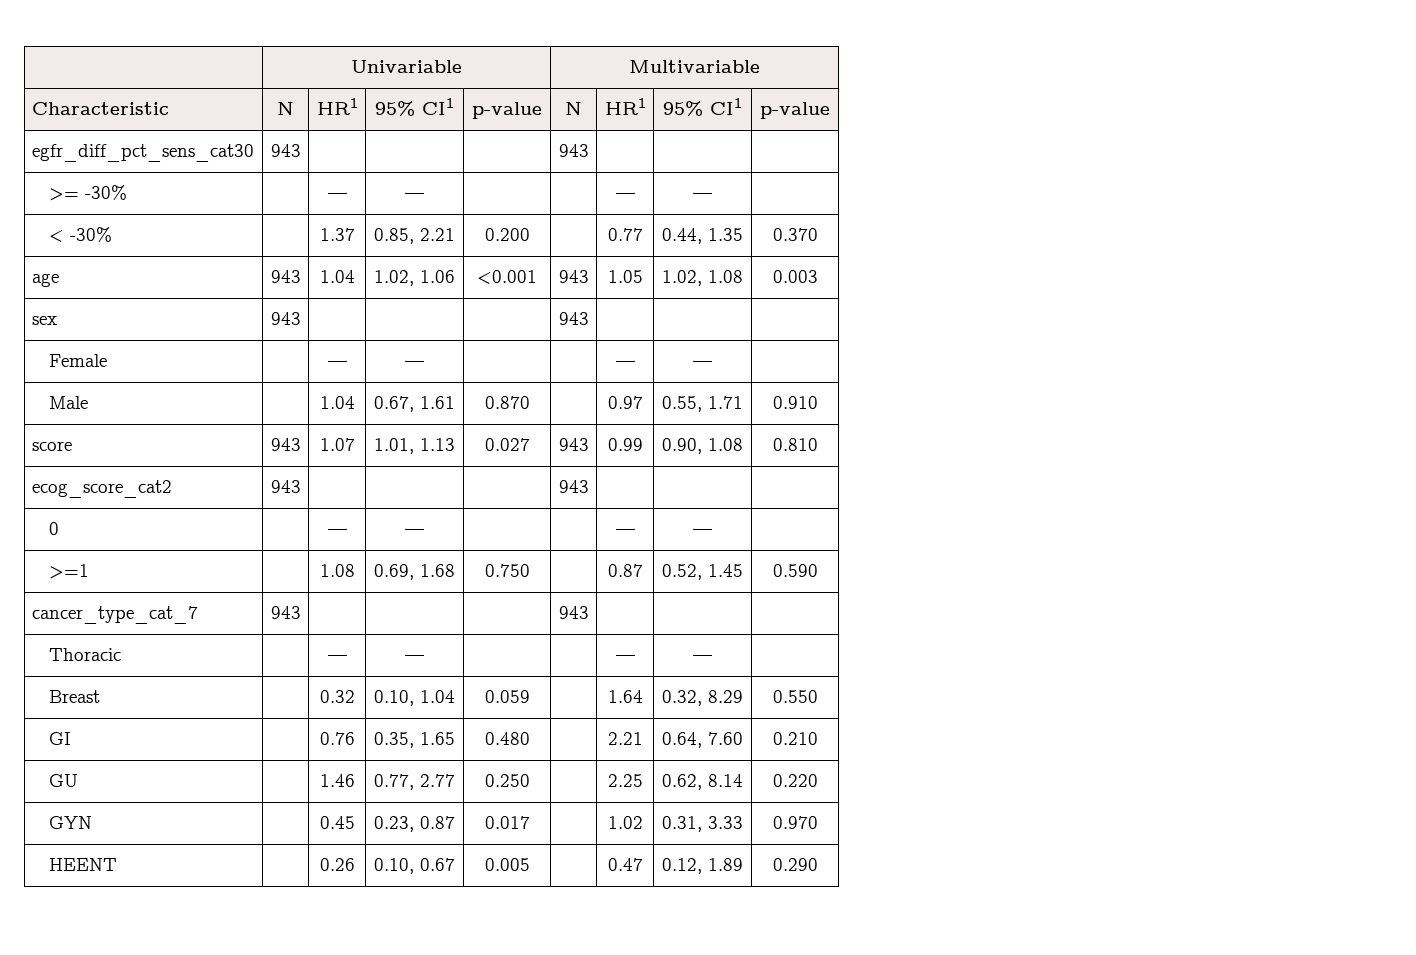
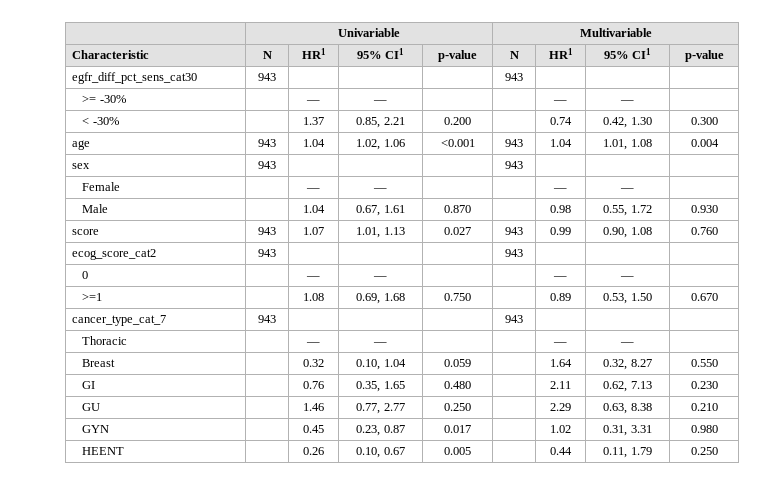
[607,228,643,241] [662,228,743,244] [772,228,818,241] 0.77 | 0.44, 1.35 | 0.370 -> [550,117,572,125] [603,117,652,128] [690,117,718,125] 0.74 | 0.42, 1.30 | 0.300
[607,270,643,283] [662,270,743,286] [772,270,818,283] 1.05 | 1.02, 1.08 | 0.003 -> [550,139,572,147] [603,139,652,150] [690,139,719,147] 1.04 | 1.01, 1.08 | 0.004
[607,396,643,409] 0.97 -> [550,205,571,213] 0.98
[708,396,743,409] [772,396,818,409] 1.71 | 0.910 -> [630,205,652,213] [690,205,718,213] 1.72 | 0.930
[772,438,818,451] 0.810 -> [690,227,718,235] 0.760
[607,564,643,577] [662,564,743,580] [772,564,818,577] 0.87 | 0.52, 1.45 | 0.590 -> [550,293,571,301] [603,293,652,304] [690,293,718,301] 0.89 | 0.53, 1.50 | 0.670
[708,690,743,703] 8.29 -> [630,359,652,367] 8.27
[607,732,643,745] [662,732,743,748] [772,732,818,745] 2.21 | 0.64, 7.60 | 0.210 -> [550,381,571,389] [603,381,652,392] [690,381,718,389] 2.11 | 0.62, 7.13 | 0.230
[607,774,643,787] [662,774,743,790] [772,774,818,787] 2.25 | 0.62, 8.14 | 0.220 -> [550,403,571,411] [603,403,652,414] [690,403,718,411] 2.29 | 0.63, 8.38 | 0.210
[708,816,743,829] [772,816,818,829] 3.33 | 0.970 -> [630,425,652,433] [690,425,718,433] 3.31 | 0.980
[607,858,643,871] [662,858,743,874] [772,858,818,871] 0.47 | 0.12, 1.89 | 0.290 -> [550,447,572,455] [603,447,652,458] [690,447,718,455] 0.44 | 0.11, 1.79 | 0.250

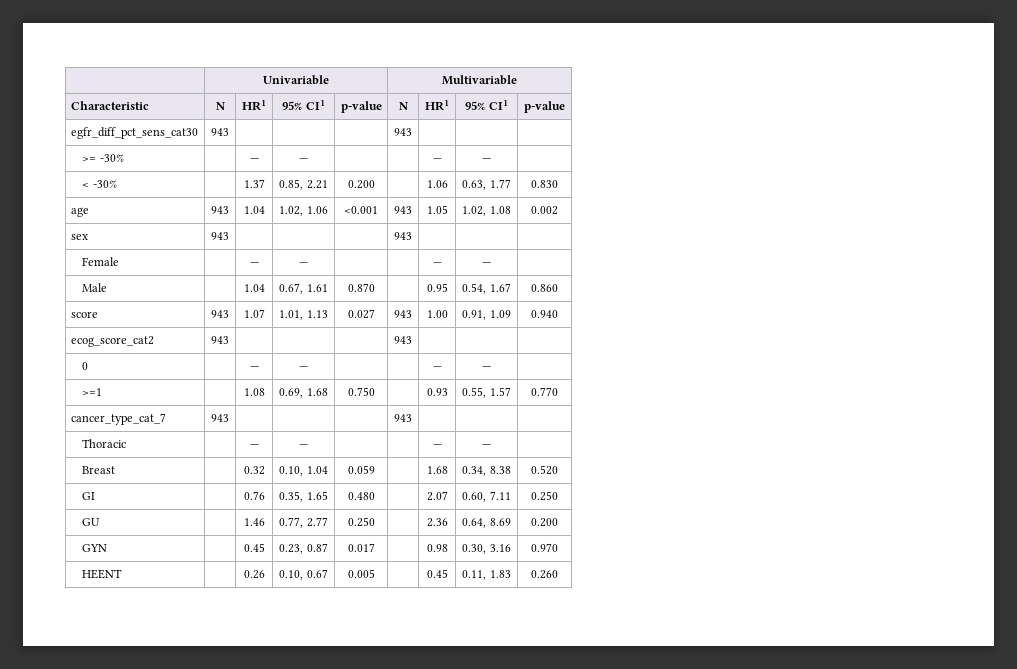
[550,117,572,125] [603,117,652,128] [690,117,718,125] 0.74 | 0.42, 1.30 | 0.300 -> [426,180,448,188] [462,179,511,190] [531,180,558,188] 1.06 | 0.63, 1.77 | 0.830
[550,139,572,147] [603,139,652,150] [690,139,719,147] 1.04 | 1.01, 1.08 | 0.004 -> [426,205,448,214] [462,206,511,216] [531,206,558,215] 1.05 | 1.02, 1.08 | 0.002
[550,205,571,213] [603,205,652,216] [690,205,718,213] 0.98 | 0.55, 1.72 | 0.930 -> [426,283,448,292] [462,283,511,294] [531,284,558,292] 0.95 | 0.54, 1.67 | 0.860
[550,227,571,235] [603,227,652,238] [690,227,718,235] 0.99 | 0.90, 1.08 | 0.760 -> [426,310,448,318] [462,310,511,320] [531,310,558,318] 1.00 | 0.91, 1.09 | 0.940
[550,293,571,301] [603,293,652,304] [690,293,718,301] 0.89 | 0.53, 1.50 | 0.670 -> [426,388,448,396] [462,387,511,398] [531,387,558,396] 0.93 | 0.55, 1.57 | 0.770
[550,359,572,367] [603,359,652,370] [690,359,718,367] 1.64 | 0.32, 8.27 | 0.550 -> [426,466,448,474] [462,466,511,476] [531,465,558,475] 1.68 | 0.34, 8.38 | 0.520
[550,381,571,389] [603,381,652,392] [690,381,718,389] 2.11 | 0.62, 7.13 | 0.230 -> [426,491,448,501] [462,491,511,502] [531,491,558,501] 2.07 | 0.60, 7.11 | 0.250
[550,403,571,411] [603,403,652,414] [690,403,718,411] 2.29 | 0.63, 8.38 | 0.210 -> [426,518,448,527] [462,518,511,528] [531,518,558,527] 2.36 | 0.64, 8.69 | 0.200
[550,425,571,433] [603,425,652,436] [690,425,718,433] 1.02 | 0.31, 3.31 | 0.980 -> [426,544,448,552] [462,544,511,554] [531,543,558,552] 0.98 | 0.30, 3.16 | 0.970
[550,447,572,455] 0.44 -> [426,569,448,578] 0.45
[630,447,652,455] [690,447,718,455] 1.79 | 0.250 -> [489,570,511,578] [531,570,558,579] 1.83 | 0.260

